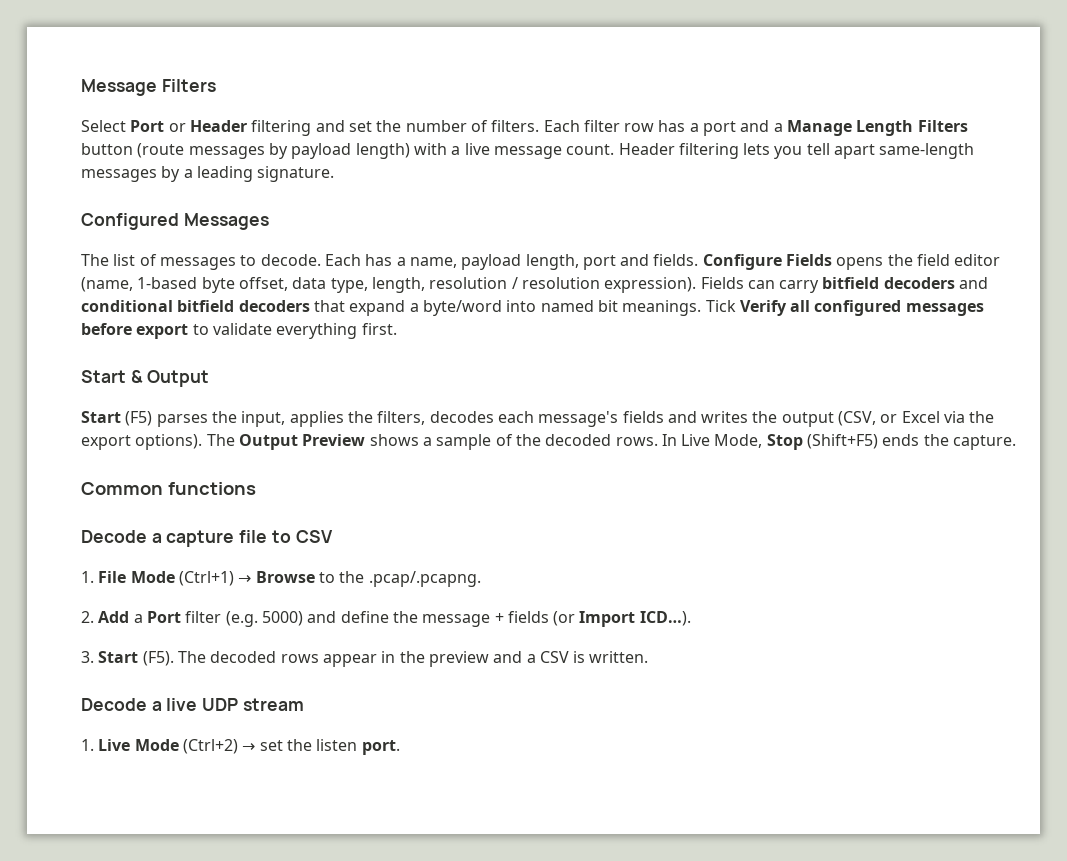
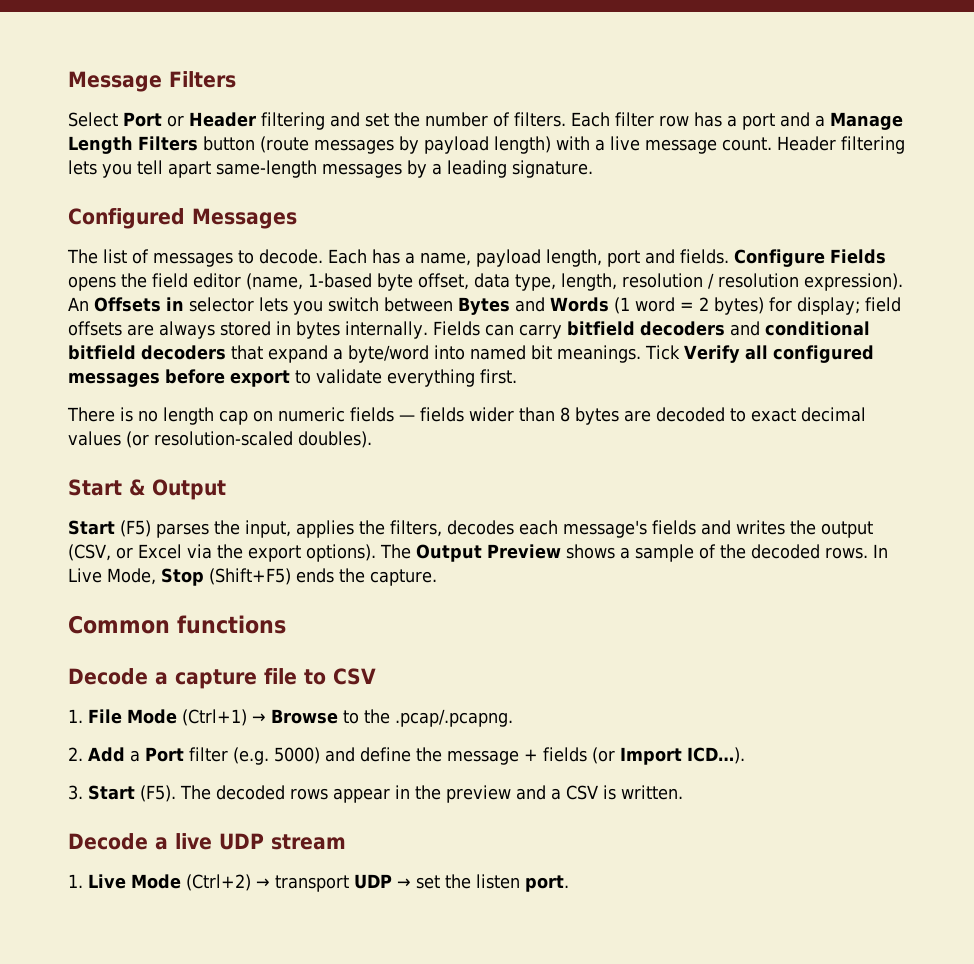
(697, 285) none -> [68,297,901,315] [68,321,428,339] An Offsets in selector lets you switch between Bytes and Words (1 word = 2 bytes) for display; field offsets are always stored in bytes internally.
(397, 329) none -> [67,407,866,425] [68,431,372,448] // There is no length cap on numeric fields — fields wider than 8 bytes are decoded to exact decimal values (or resolution-scaled doubles).
(256, 747) none -> [275,874,411,892] transport UDP →

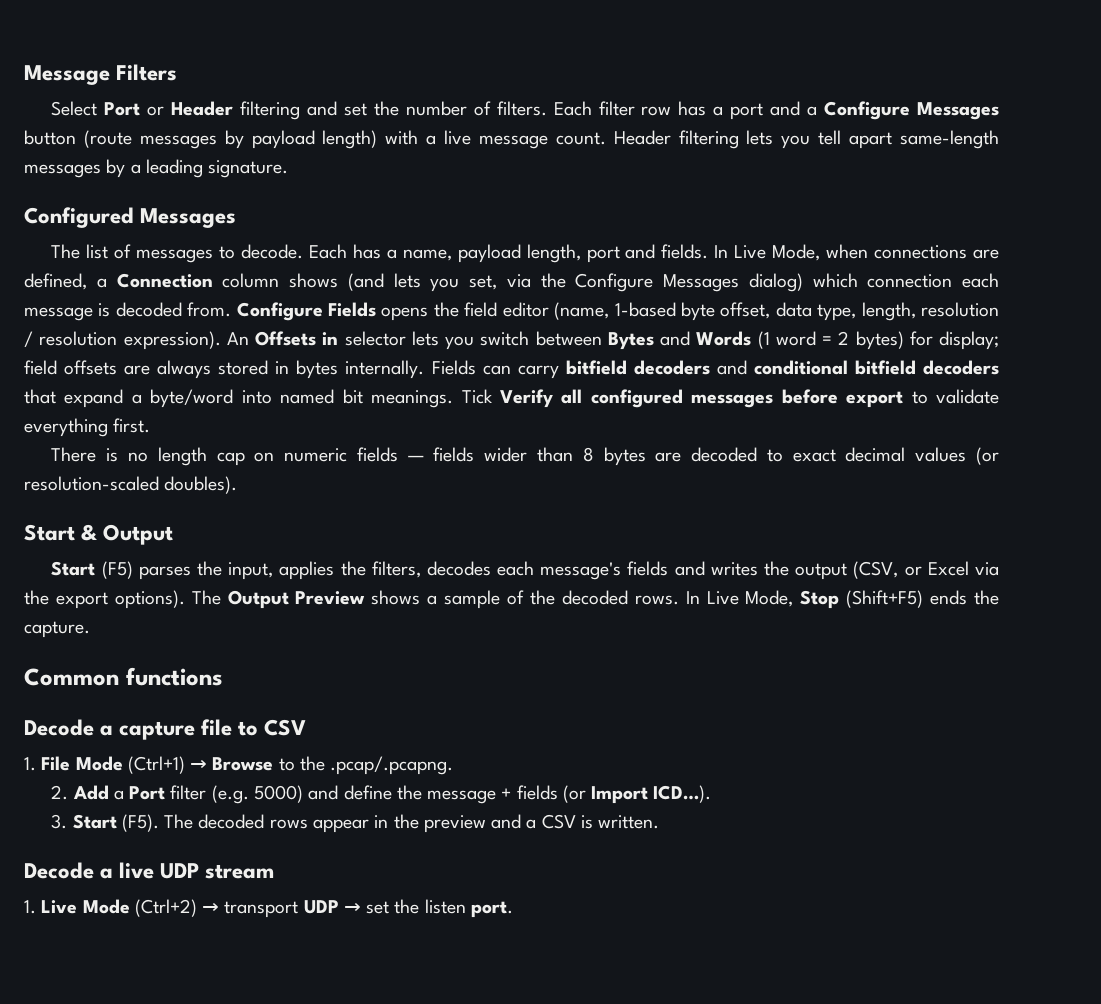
[830,112,903,130] [68,136,198,154] Manage Length Filters -> [824,101,1000,120] Configure Messages
(729, 256) none -> [714,244,1000,261] [24,273,999,292] [24,302,232,321] In Live Mode, when connections are defined, a Connection column shows (and lets you set, via the Configure Messages dialog) which connection each message is decoded from.

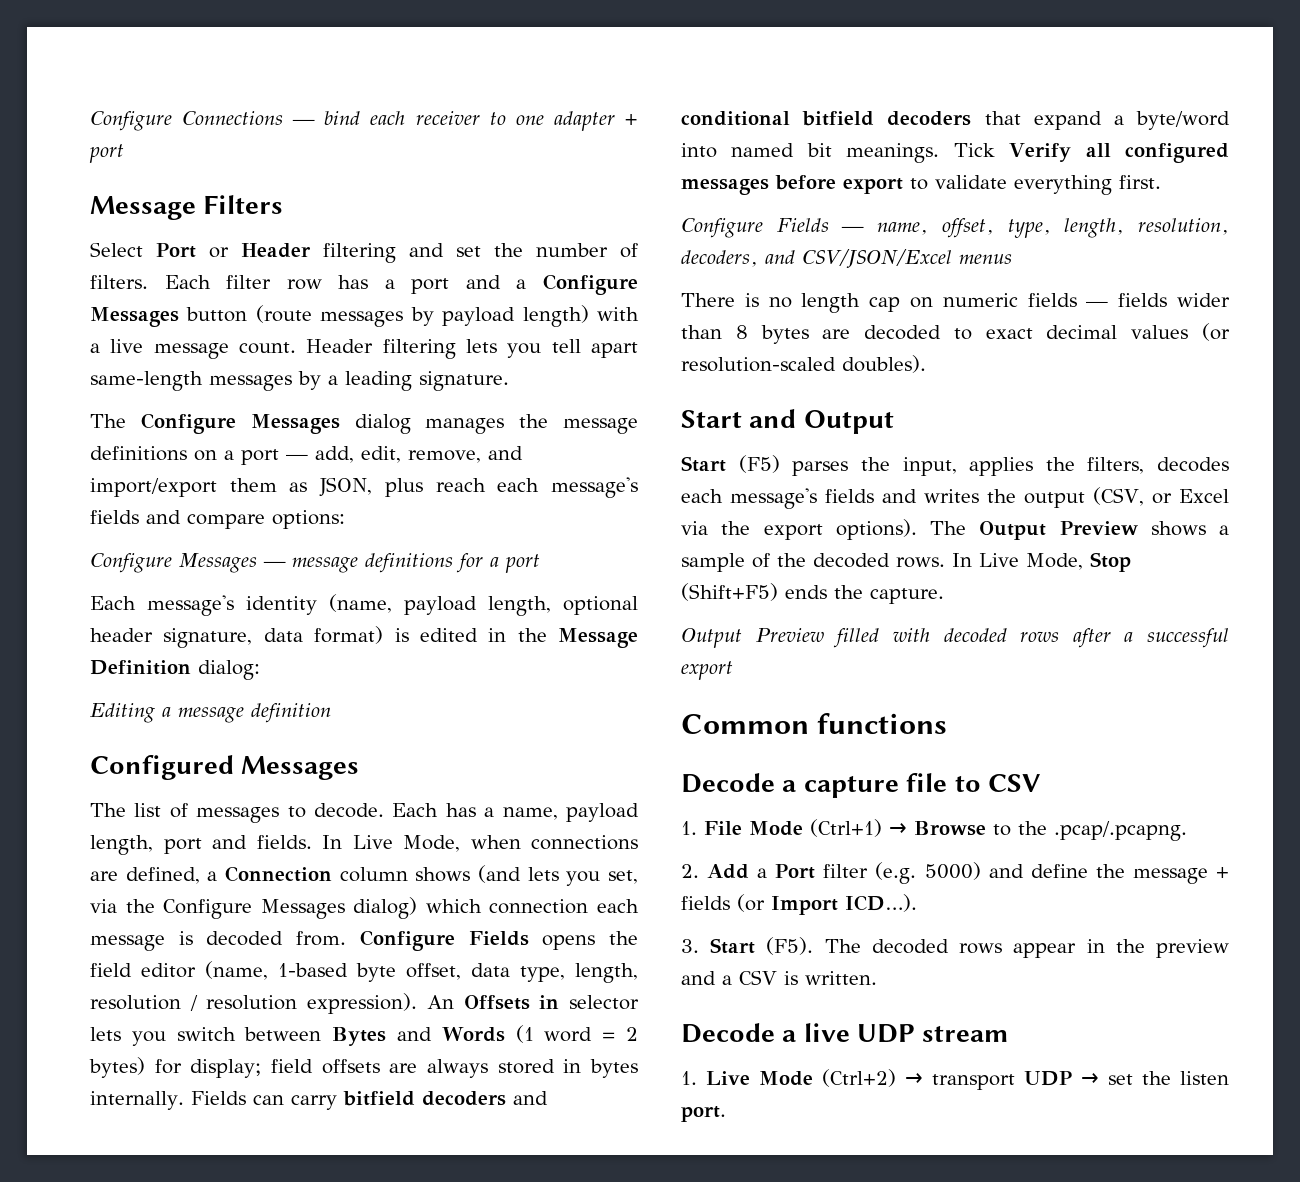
(24, 75) none -> [90,111,638,131] [89,144,124,163] Configure Connections — bind each receiver to one adapter + port //
(289, 169) none -> [90,413,638,434] [90,446,523,465] [90,477,638,498] [90,510,345,529] [90,553,540,573] [90,594,638,616] [90,626,638,648] [90,660,260,680] [90,703,331,723] // The Configure Messages dialog manages the message definitions on a port — add, edit, remove, and import/export them as JSON, plus reach each message's fields and compare options: // Configure Messages — message definitions for a port // Each message's identity (name, payload length, optional header signature, data format) is edited in the Message Definition dialog: // Editing a message definition
(151, 425) none -> [681,218,1229,238] [681,249,1012,268] // Configure Fields — name, offset, type, length, resolution, decoders, and CSV/JSON/Excel menus
[81,524,98,541] & -> [749,409,797,428] and
(90, 629) none -> [681,628,1229,648] [681,661,733,680] // Output Preview filled with decoded rows after a successful export

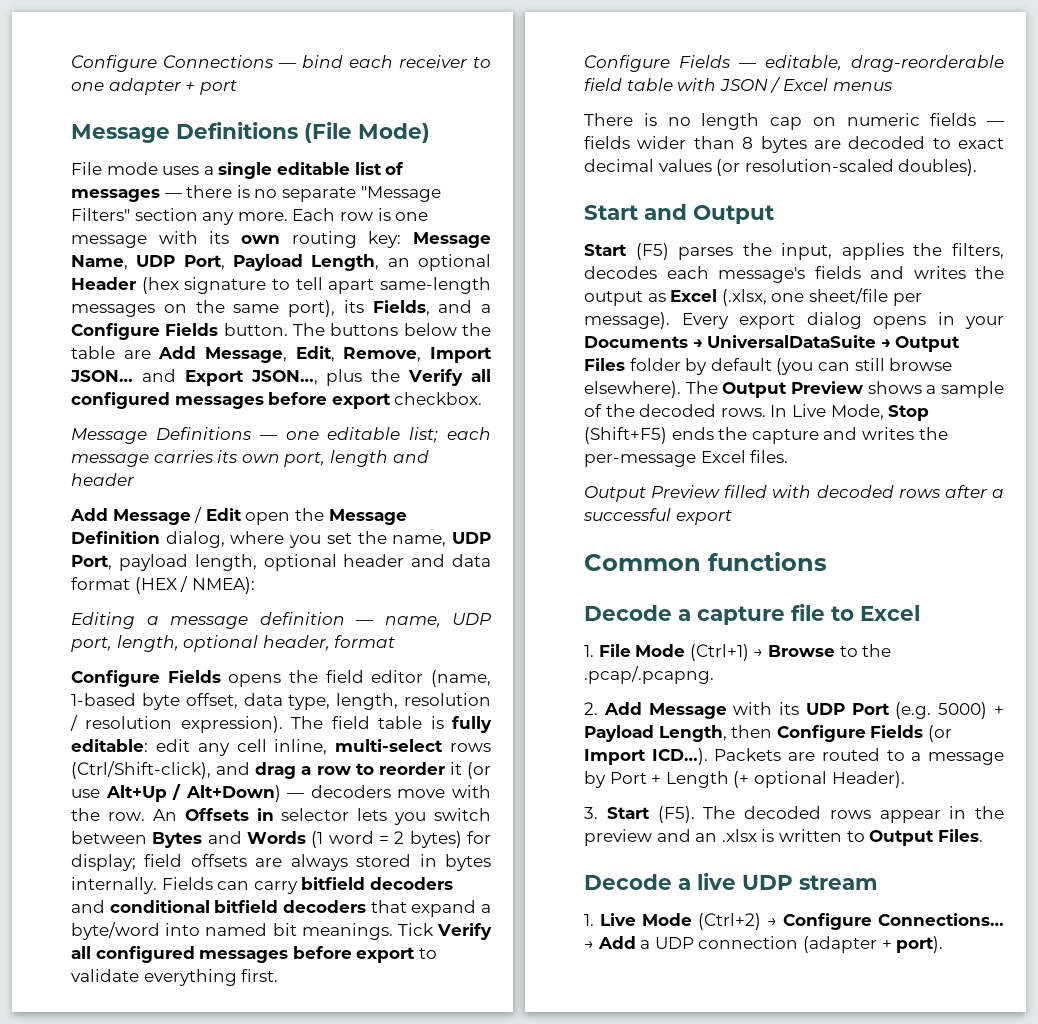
[203,195,284,214] [90,242,638,263] [90,274,638,295] [90,305,639,327] [90,339,638,359] [90,371,509,391] [90,413,638,434] [90,446,523,465] [90,477,638,498] [90,510,345,529] [90,553,540,573] [90,594,638,616] [90,626,638,648] [90,660,260,680] [90,703,331,723] [90,755,360,780] [90,803,639,823] [90,835,638,855] [90,865,638,886] [90,897,639,919] [90,931,347,951] Filters // Select Port or Header filtering and set the number of filters. Each filter row has a port and a Configure Messages button (route messages by payload length) with a live message count. Header filtering lets you tell apart same-length messages by a leading signature. // The Configure Messages dialog manages the message definitions on a port — add, edit, remove, and import/export them as JSON, plus reach each message's fields and compare options: // Configure Messages — message definitions for a port // Each message's identity (name, payload length, optional header signature, data format) is edited in the Message Definition dialog: // Editing a message definition // Configured Messages // The list of messages to decode. Each has a name, payload length, port and fields. In Live Mode, when connections are defined, a Connection column shows (and lets you set, via the Configure Messages dialog) which connection each message is decoded from. -> [176,122,430,143] [71,162,405,179] [71,185,441,202] [71,208,429,225] [71,231,491,248] [71,254,491,271] [71,277,491,294] [71,300,491,317] [71,323,491,340] [71,346,492,363] [70,369,491,386] [71,392,483,409] [71,427,491,444] [71,450,429,467] [71,473,135,486] [70,507,407,525] [71,531,492,548] [71,554,491,571] [71,576,255,594] [71,612,491,629] [71,635,396,652] Definitions (File Mode) // File mode uses a single editable list of messages — there is no separate "Message Filters" section any more. Each row is one message with its own routing key: Message Name, UDP Port, Payload Length, an optional Header (hex signature to tell apart same-length messages on the same port), its Fields, and a Configure Fields button. The buttons below the table are Add Message, Edit, Remove, Import JSON… and Export JSON…, plus the Verify all configured messages before export checkbox. // Message Definitions — one editable list; each message carries its own port, length and header // Add Message / Edit open the Message Definition dialog, where you set the name, UDP Port, payload length, optional header and data format (HEX / NMEA): // Editing a message definition — name, UDP port, length, optional header, format //
(418, 1003) none -> [291,716,493,733] [71,739,491,756] [71,761,491,779] [71,784,491,802] [71,808,145,821] The field table is fully editable: edit any cell inline, multi-select rows (Ctrl/Shift-click), and drag a row to reorder it (or use Alt+Up / Alt+Down) — decoders move with the row.
[877,218,1229,238] [681,249,952,268] name, offset, type, length, resolution, decoders, and CSV/JSON/Excel -> [765,55,1004,72] [584,77,828,93] editable, drag-reorderable field table with JSON / Excel
[1093,487,1229,506] [681,519,917,540] (CSV, or Excel via the export options). -> [647,288,922,306] [584,312,1004,329] [584,335,961,352] [584,358,953,375] [584,381,681,398] as Excel (.xlsx, one sheet/file per message). Every export dialog opens in your Documents → UniversalDataSuite → Output Files folder by default (you can still browse elsewhere).
[870,588,944,604] capture. -> [751,427,948,444] [584,450,789,467] capture and writes the per-message Excel files.
[988,774,1041,792] CSV -> [860,605,920,621] Excel
[757,862,1229,884] [681,894,917,915] a Port filter (e.g. 5000) and define the message + fields (or Import ICD…). -> [648,702,1004,719] [584,725,952,742] [584,748,1004,765] [584,771,905,788] Message with its UDP Port (e.g. 5000) + Payload Length, then Configure Fields (or Import ICD…). Packets are routed to a message by Port + Length (+ optional Header).
[722,970,877,985] a CSV is written. -> [695,829,983,846] an .xlsx is written to Output Files.
[932,1071,1229,1090] [681,1106,726,1122] transport UDP → set the listen port. -> [783,913,1004,930] [584,936,944,953] Configure Connections… → Add a UDP connection (adapter + port).

